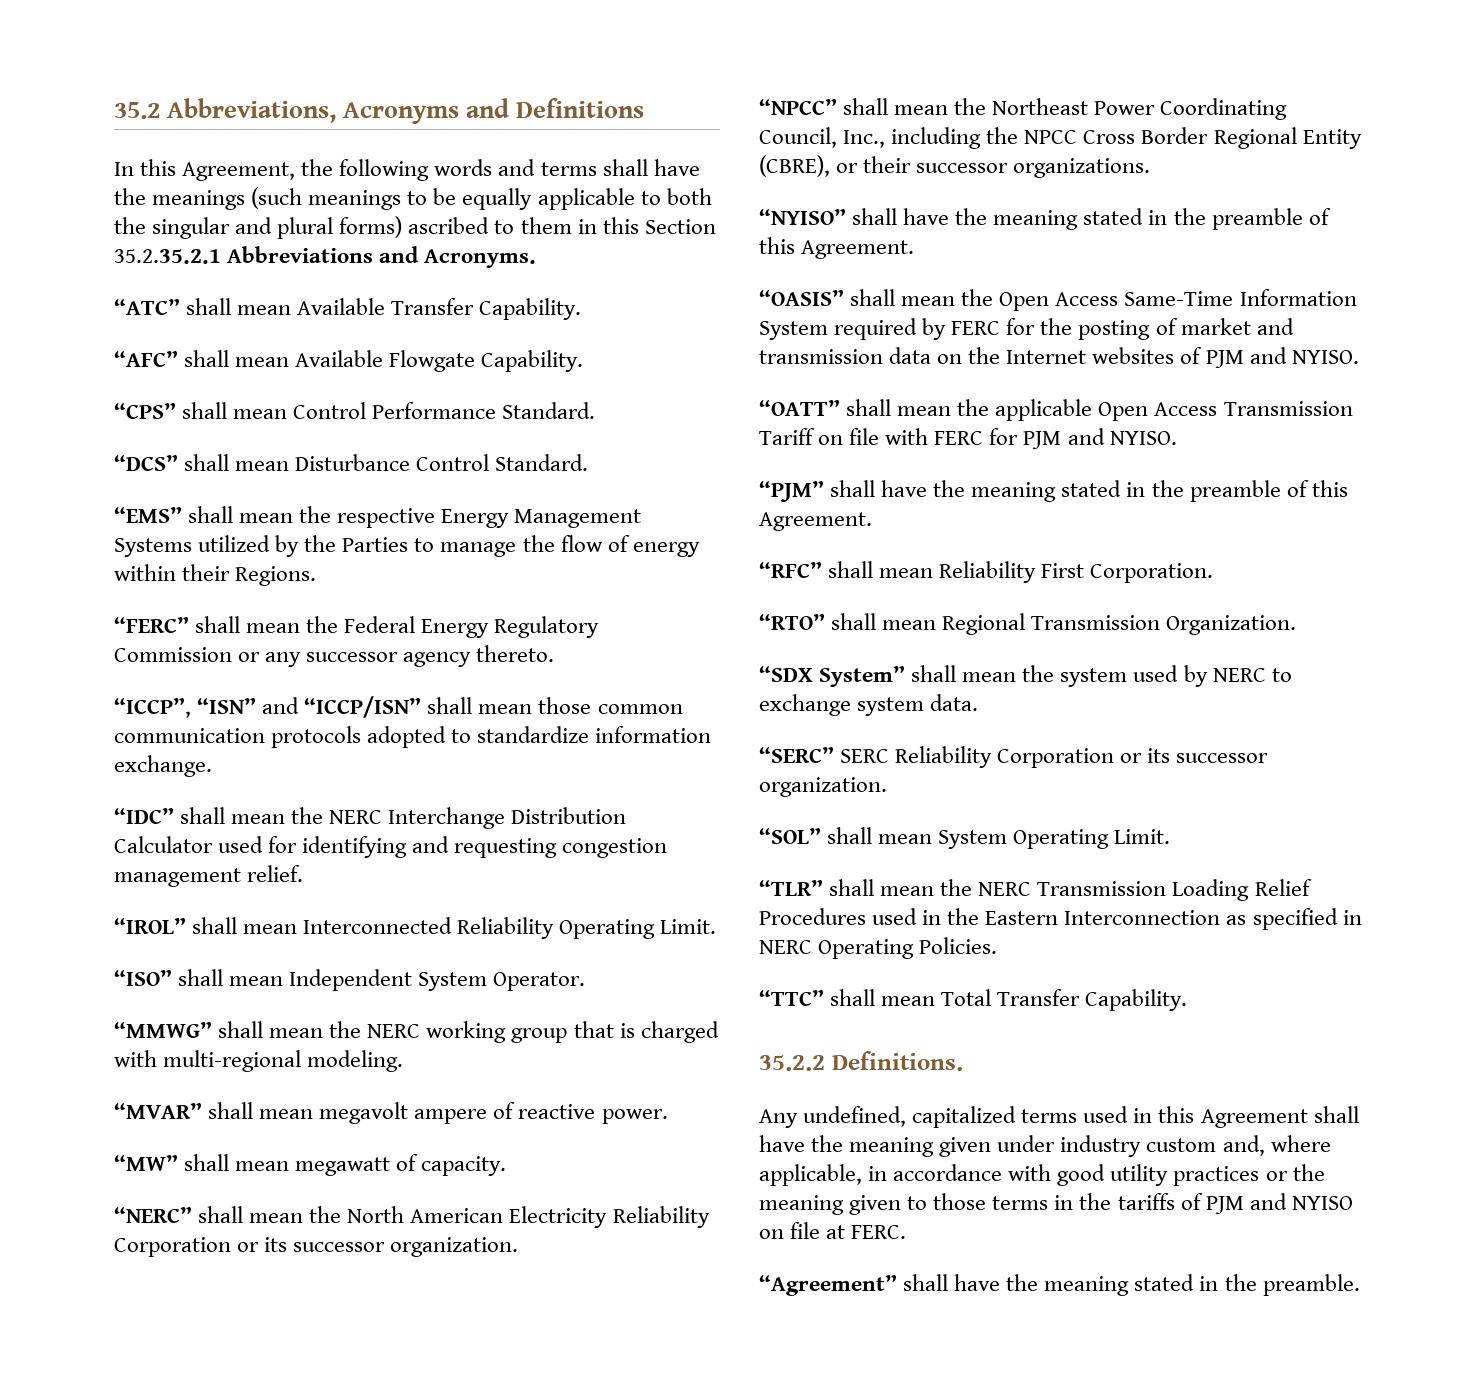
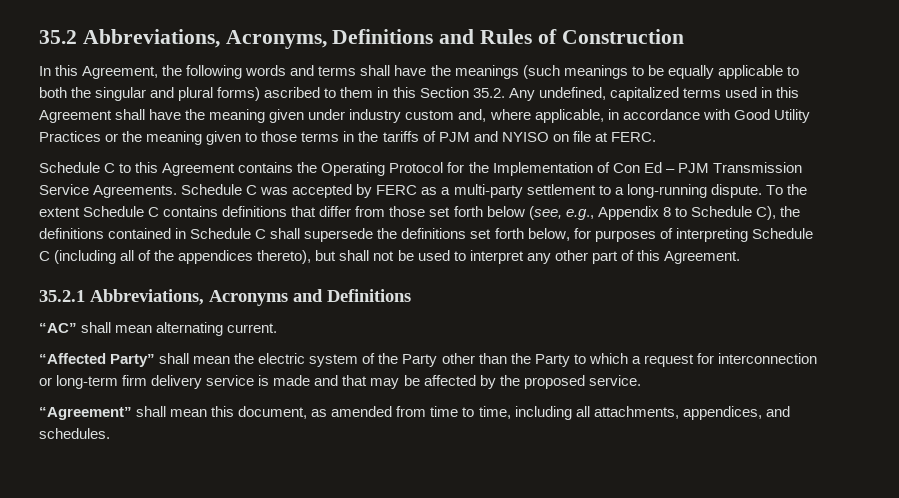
[343,98,645,124] Acronyms and Definitions -> [225,29,684,49] Acronyms, Definitions and Rules of Construction
[114,246,537,268] [114,298,582,320] [114,350,584,372] [114,402,596,419] [114,454,589,471] [114,506,642,528] [114,535,700,557] [114,564,317,586] [114,616,600,638] [114,645,555,667] [114,696,683,718] [114,726,712,748] [114,755,212,777] [114,807,627,829] [114,836,668,858] [114,865,304,887] [114,917,717,939] [114,969,586,991] [114,1021,719,1043] [114,1050,404,1072] [114,1102,668,1124] [114,1154,507,1176] [114,1206,710,1228] [114,1237,519,1257] [759,98,1288,120] [759,127,1362,149] [759,155,1151,178] [759,208,1331,230] [759,237,915,259] [759,289,1357,311] [759,318,1294,340] [759,347,1359,368] [759,399,1353,421] [759,428,1177,449] [759,480,1348,502] [759,512,872,531] [759,561,1214,583] [759,613,1297,635] [759,665,1292,687] [759,694,979,716] [759,746,1269,768] [759,777,887,797] [759,827,1171,849] [759,879,1312,901] [759,908,1362,930] [759,937,998,959] [759,989,1188,1011] [759,1051,963,1071] 35.2.35.2.1 Abbreviations and Acronyms. // “ATC” shall mean Available Transfer Capability. // “AFC” shall mean Available Flowgate Capability. // “CPS” shall mean Control Performance Standard. // “DCS” shall mean Disturbance Control Standard. // “EMS” shall mean the respective Energy Management Systems utilized by the Parties to manage the flow of energy within their Regions. // “FERC” shall mean the Federal Energy Regulatory Commission or any successor agency thereto. // “ICCP”, “ISN” and “ICCP/ISN” shall mean those common communication protocols adopted to standardize information exchange. // “IDC” shall mean the NERC Interchange Distribution Calculator used for identifying and requesting congestion management relief. // “IROL” shall mean Interconnected Reliability Operating Limit. // “ISO” shall mean Independent System Operator. // “MMWG” shall mean the NERC working group that is charged with multi-regional modeling. // “MVAR” shall mean megavolt ampere of reactive power. // “MW” shall mean megawatt of capacity. // “NERC” shall mean the North American Electricity Reliability Corporation or its successor organization. // “NPCC” shall mean the Northeast Power Coordinating Council, Inc., including the NPCC Cross Border Regional Entity (CBRE), or their successor organizations. // “NYISO” shall have the meaning stated in the preamble of this Agreement. // “OASIS” shall mean the Open Access Same-Time Information System required by FERC for the posting of market and transmission data on the Internet websites of PJM and NYISO. // “OATT” shall mean the applicable Open Access Transmission Tariff on file with FERC for PJM and NYISO. // “PJM” shall have the meaning stated in the preamble of this Agreement. // “RFC” shall mean Reliability First Corporation. // “RTO” shall mean Regional Transmission Organization. // “SDX System” shall mean the system used by NERC to exchange system data. // “SERC” SERC Reliability Corporation or its successor organization. // “SOL” shall mean System Operating Limit. // “TLR” shall mean the NERC Transmission Loading Relief Procedures used in the Eastern Interconnection as specified in NERC Operating Policies. // “TTC” shall mean Total Transfer Capability. // 35.2.2 Definitions. // -> [472,88,505,98] 35.2.
[1057,1164,1260,1186] good utility practices -> [733,109,810,123] [39,131,101,142] Good Utility Practices
[759,1274,1360,1296] “Agreement” shall have the meaning stated in the preamble. -> [39,162,802,176] [39,184,807,198] [39,206,800,220] [39,228,813,242] [39,250,740,264] [39,289,411,306] [39,322,278,336] [39,353,817,367] [39,375,641,389] [39,406,790,420] [39,428,110,439] Schedule C to this Agreement contains the Operating Protocol for the Implementation of Con Ed – PJM Transmission Service Agreements. Schedule C was accepted by FERC as a multi-party settlement to a long-running dispute. To the extent Schedule C contains definitions that differ from those set forth below (see, e.g., Appendix 8 to Schedule C), the definitions contained in Schedule C shall supersede the definitions set forth below, for purposes of interpreting Schedule C (including all of the appendices thereto), but shall not be used to interpret any other part of this Agreement. // 35.2.1 Abbreviations, Acronyms and Definitions // “AC” shall mean alternating current. // “Affected Party” shall mean the electric system of the Party other than the Party to which a request for interconnection or long-term firm delivery service is made and that may be affected by the proposed service. // “Agreement” shall mean this document, as amended from time to time, including all attachments, appendices, and schedules.

